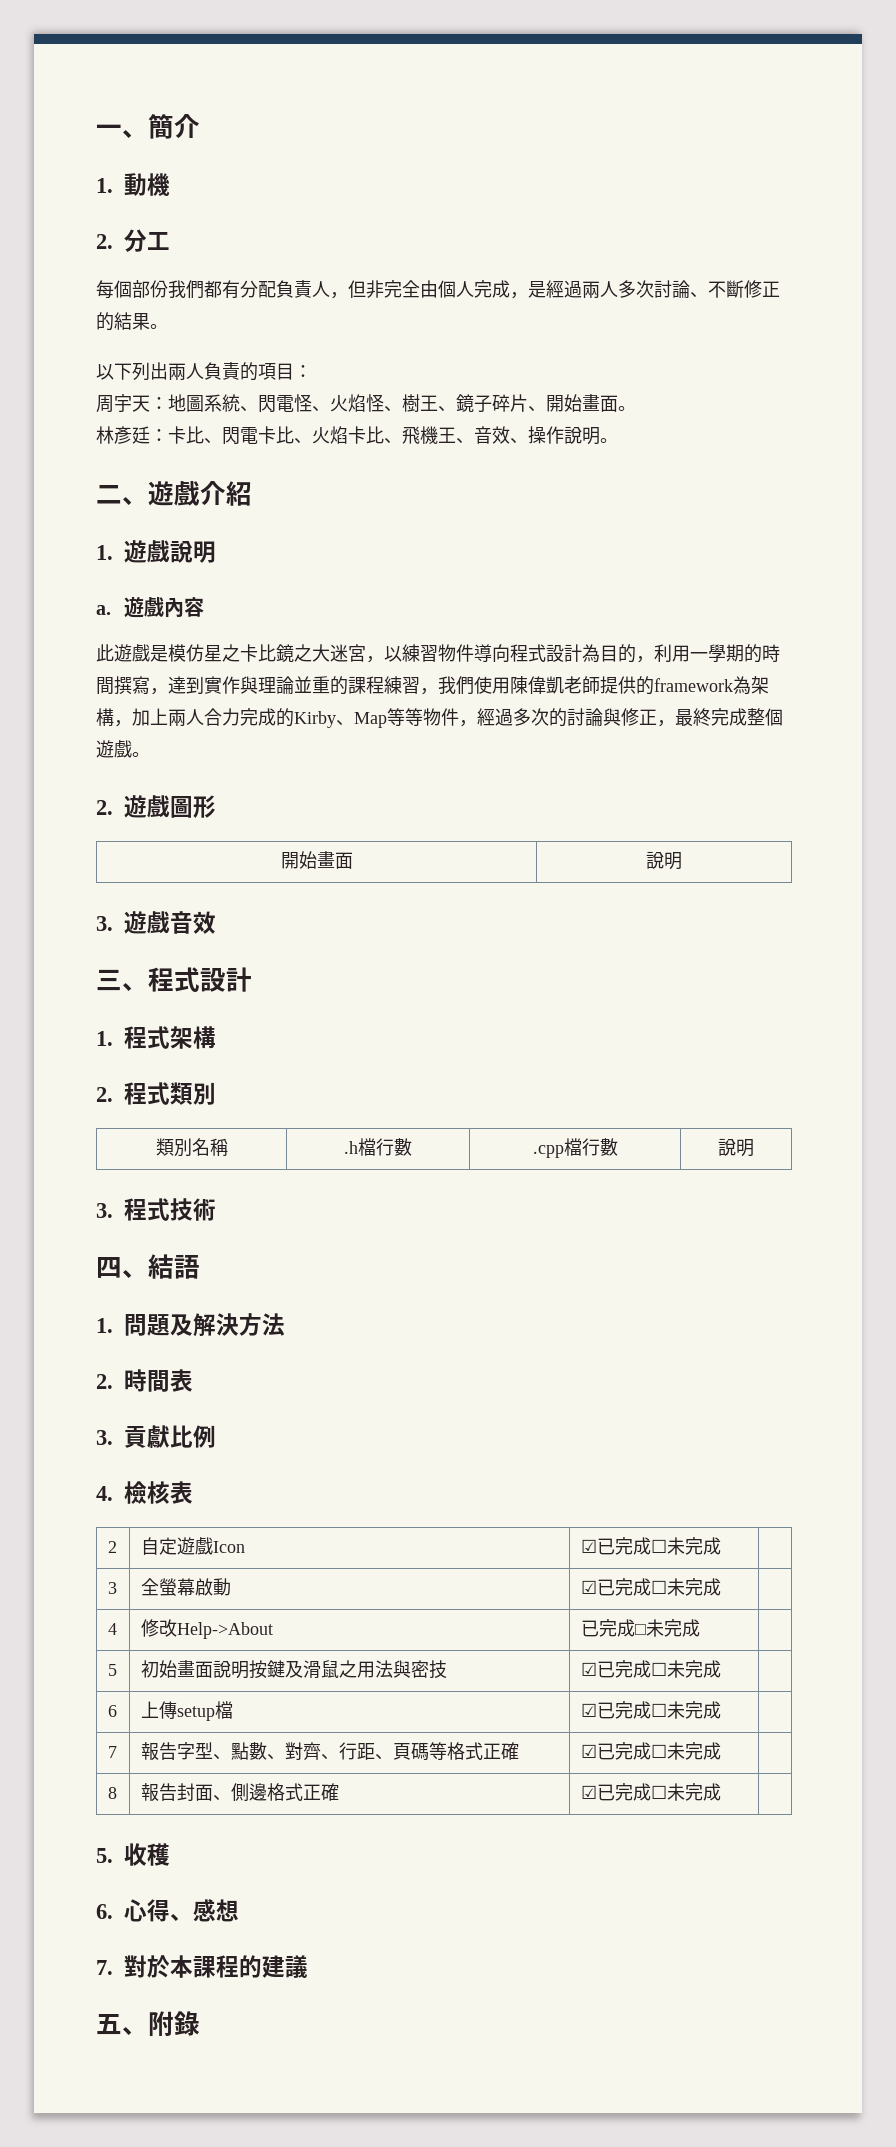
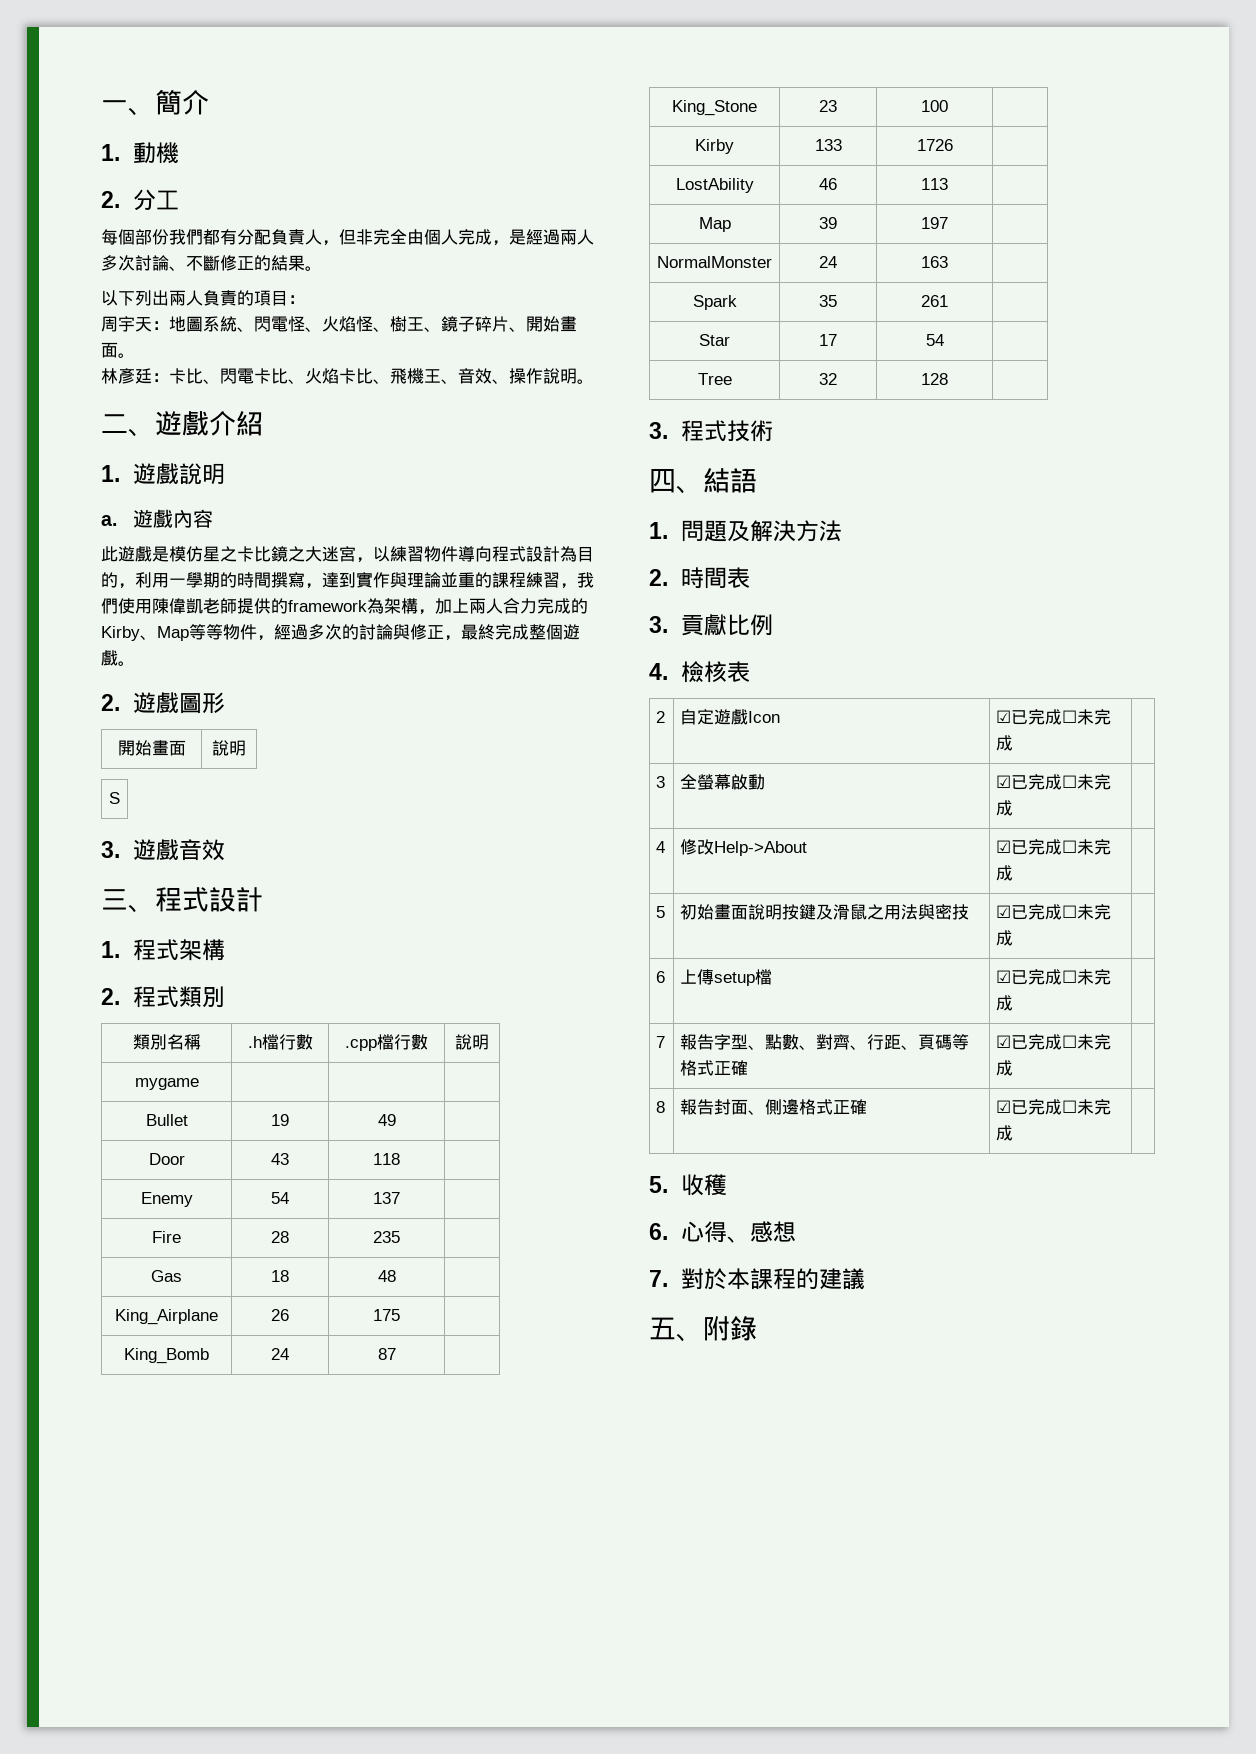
(682, 861) none -> [109,792,120,804] // S
(754, 1148) none -> [134,1078,199,1090] [145,1114,188,1126] [271,1114,289,1126] [377,1114,396,1126] [148,1153,185,1165] [271,1153,289,1165] [373,1153,400,1165] [140,1192,193,1207] [271,1192,289,1204] [373,1192,400,1204] [152,1231,181,1243] [271,1231,289,1243] [373,1231,400,1243] [151,1270,182,1282] [271,1270,289,1282] [377,1270,396,1282] [115,1309,218,1325] [271,1309,289,1321] [373,1309,400,1321] [124,1348,209,1364] [271,1348,289,1360] [377,1348,396,1360] [672,100,757,116] [819,100,837,112] [921,100,948,112] [695,139,734,154] [814,139,842,151] [916,139,953,151] [675,178,754,193] [819,178,837,190] [921,178,948,190] [698,217,731,232] [819,217,837,229] [921,217,948,229] [657,256,772,268] [819,256,837,268] [921,256,948,268] [692,295,737,310] [819,295,837,307] [921,295,948,307] [699,334,730,346] [819,334,837,346] [925,334,944,346] [697,373,732,385] [819,373,837,385] [921,373,948,385] // mygame | | | // Bullet | 19 | 49 | // Door | 43 | 118 | // Enemy | 54 | 137 | // Fire | 28 | 235 | // Gas | 18 | 48 | // King_Airplane | 26 | 175 | // King_Bomb | 24 | 87 | // King_Stone | 23 | 100 | // Kirby | 133 | 1726 | // LostAbility | 46 | 113 | // Map | 39 | 197 | // NormalMonster | 24 | 163 | // Spark | 35 | 261 | // Star | 17 | 54 | // Tree | 32 | 128 |
[580,1619,646,1637] 已完成□ -> [996,839,1078,855] ☑已完成☐

